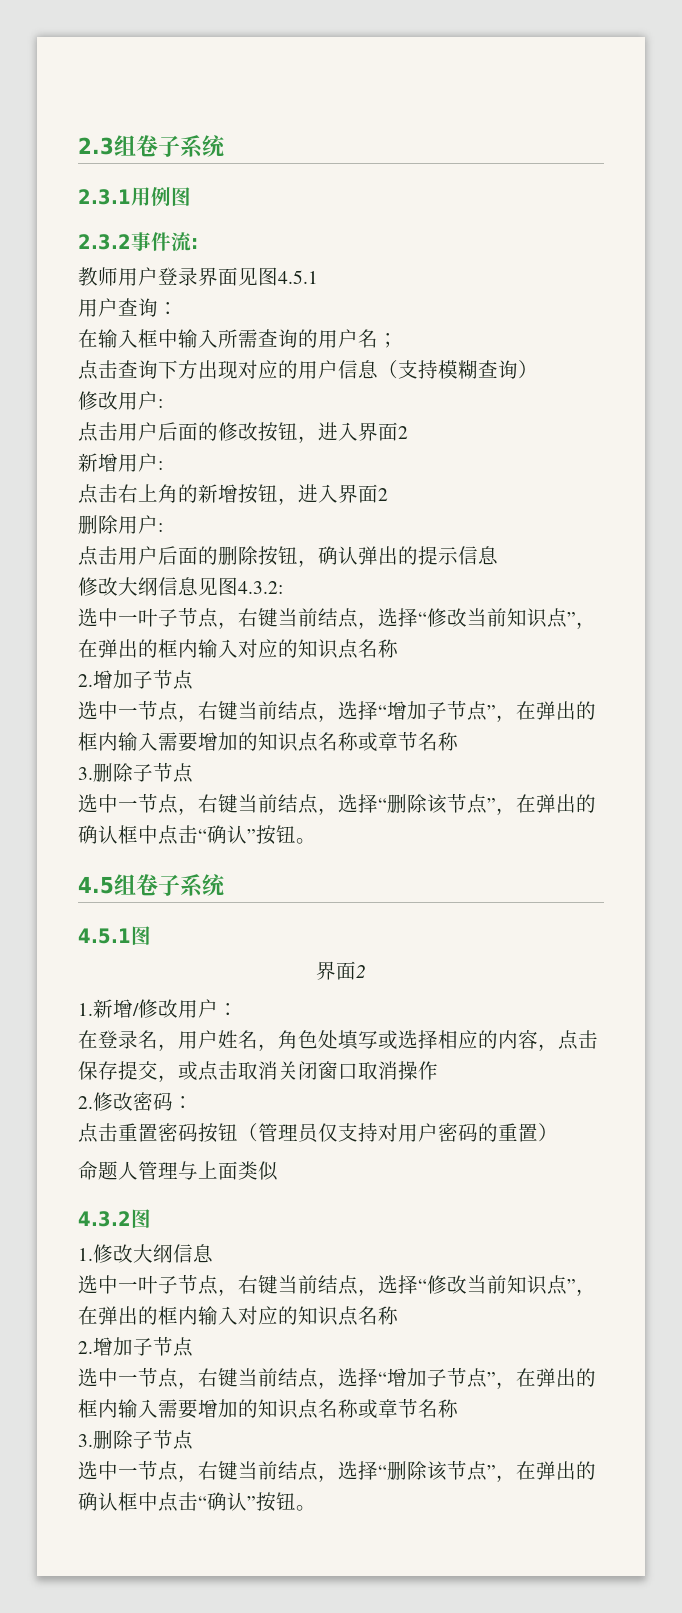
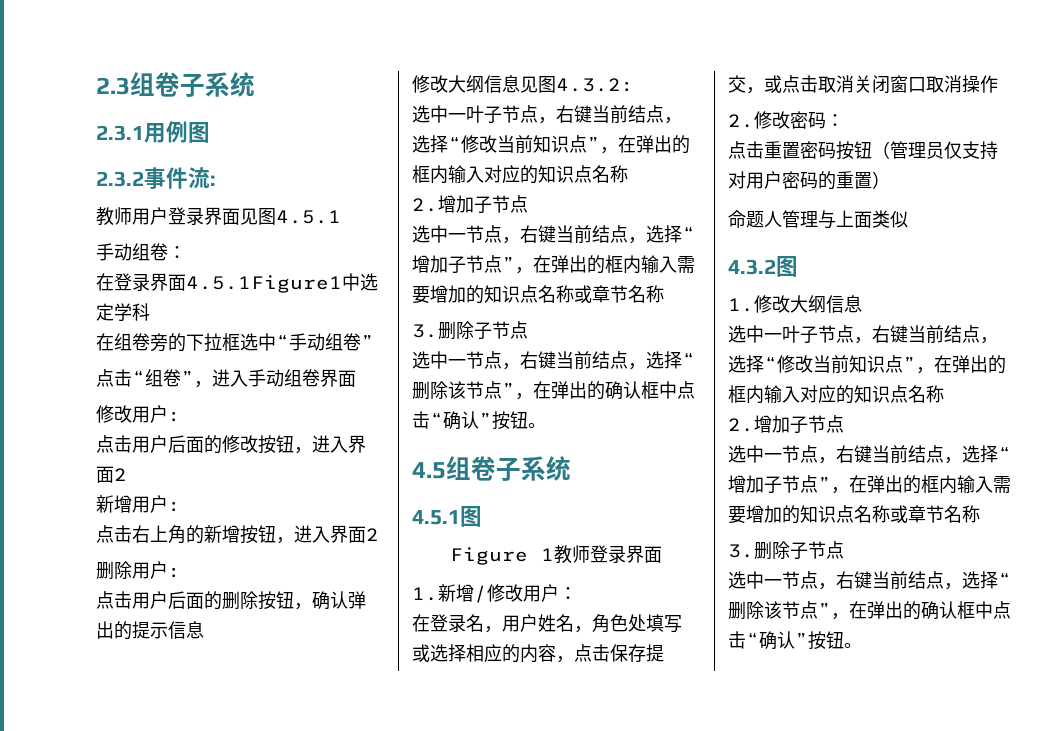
[78,298,178,317] [78,329,398,348] [78,360,538,380] 用户查询： // 在输入框中输入所需查询的用户名； // 点击查询下方出现对应的用户信息（支持模糊查询） -> [96,243,186,261] [96,273,378,293] [96,303,150,321] [96,333,374,352] [96,369,356,388] 手动组卷： // 在登录界面4.5.1Figure1中选定学科 // 在组卷旁的下拉框选中“手动组卷” // 点击“组卷”，进入手动组卷界面
[316,961,366,980] 界面2 -> [449,545,662,565] Figure 1教师登录界面

